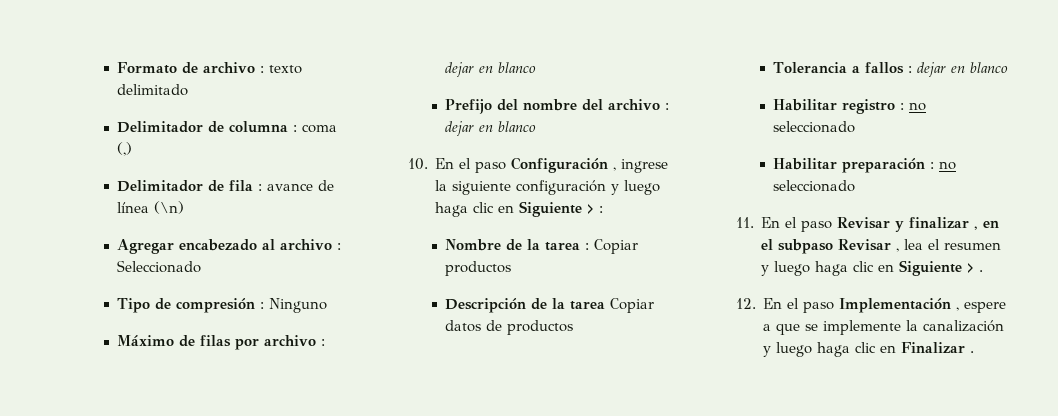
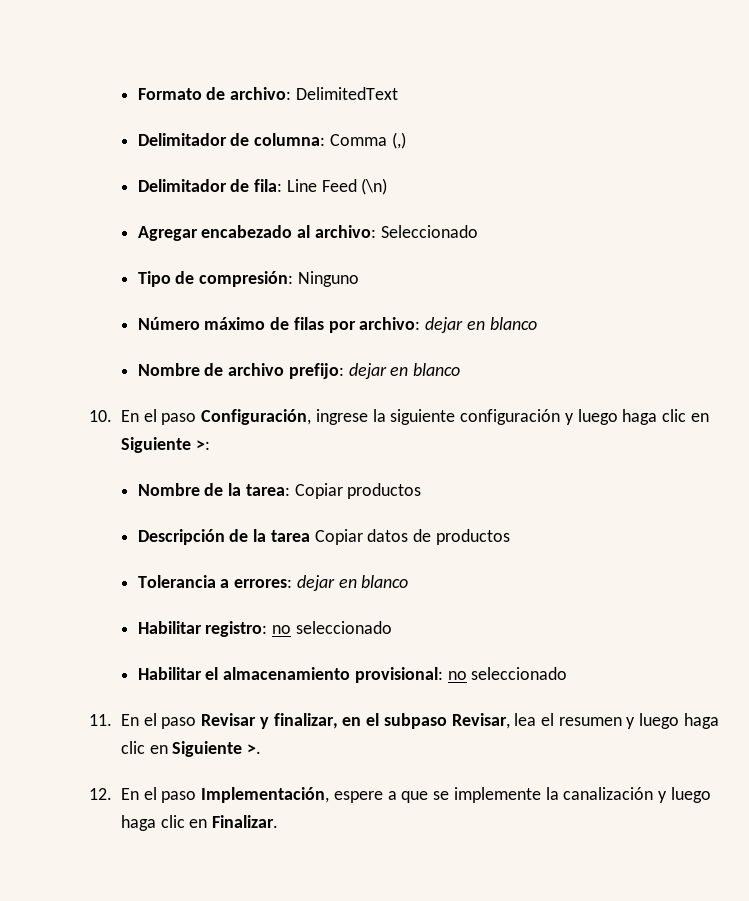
[203,62,303,74] [117,84,189,96] [117,121,338,133] archivo : texto delimitado // Delimitador de columna : coma -> [230,87,398,100] [137,133,387,146] archivo: DelimitedText // Delimitador de columna: Comma
[229,180,335,191] [117,202,150,213] fila : avance de línea -> [254,179,357,192] fila: Line Feed
[280,239,342,250] archivo : -> [314,225,376,238] archivo:
[176,298,265,313] compresión : -> [199,271,294,287] compresión:
[117,335,175,346] Máximo -> [137,317,266,330] Número máximo
[264,335,326,346] [445,62,537,77] [445,99,670,114] archivo : dejar en blanco // Prefijo del nombre del archivo : -> [359,317,537,333] [137,363,344,379] archivo: dejar en blanco // Nombre de archivo prefijo:
[511,157,617,173] Configuración , -> [201,409,312,425] Configuración,
[587,204,604,214] > : -> [195,440,210,450] >:
[545,242,590,251] tarea : -> [245,484,290,496] tarea:
[865,62,913,74] fallos : -> [234,579,293,588] errores:
[842,99,905,114] registro : -> [205,621,268,637] registro:
[842,158,935,173] preparación : -> [205,667,443,683] el almacenamiento provisional:
[909,217,979,230] finalizar , -> [273,713,338,729] finalizar,
[838,239,900,252] Revisar , -> [451,713,510,729] Revisar,
[967,263,984,273] > . -> [247,744,262,754] >.
[839,298,960,313] Implementación , -> [201,787,330,803] Implementación,
[901,342,975,353] Finalizar . -> [212,815,279,828] Finalizar.

